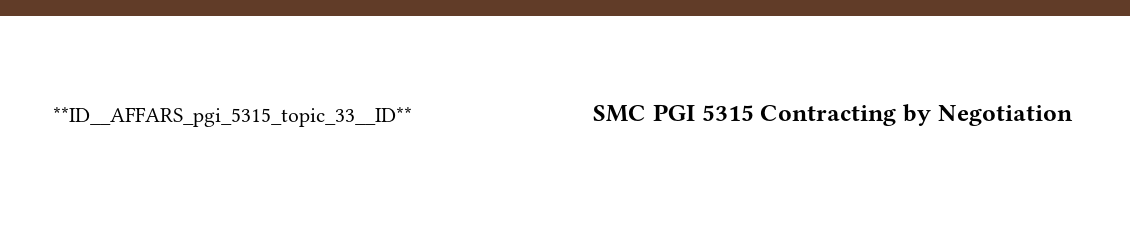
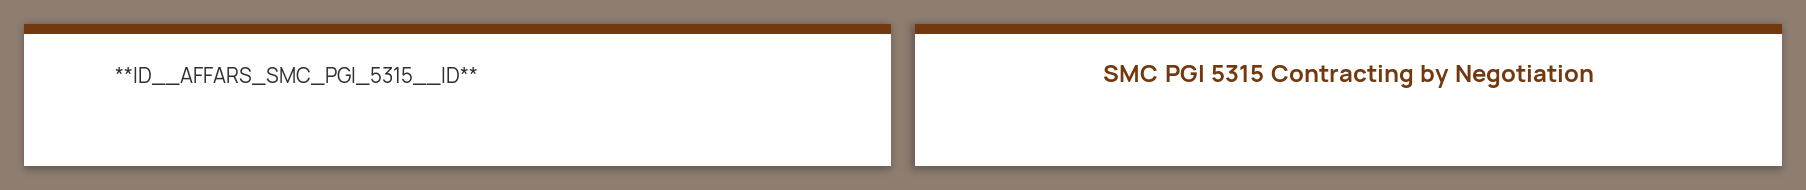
[53,107,412,127] **ID__AFFARS_pgi_5315_topic_33__ID** -> [115,67,478,85] **ID__AFFARS_SMC_PGI_5315__ID**

